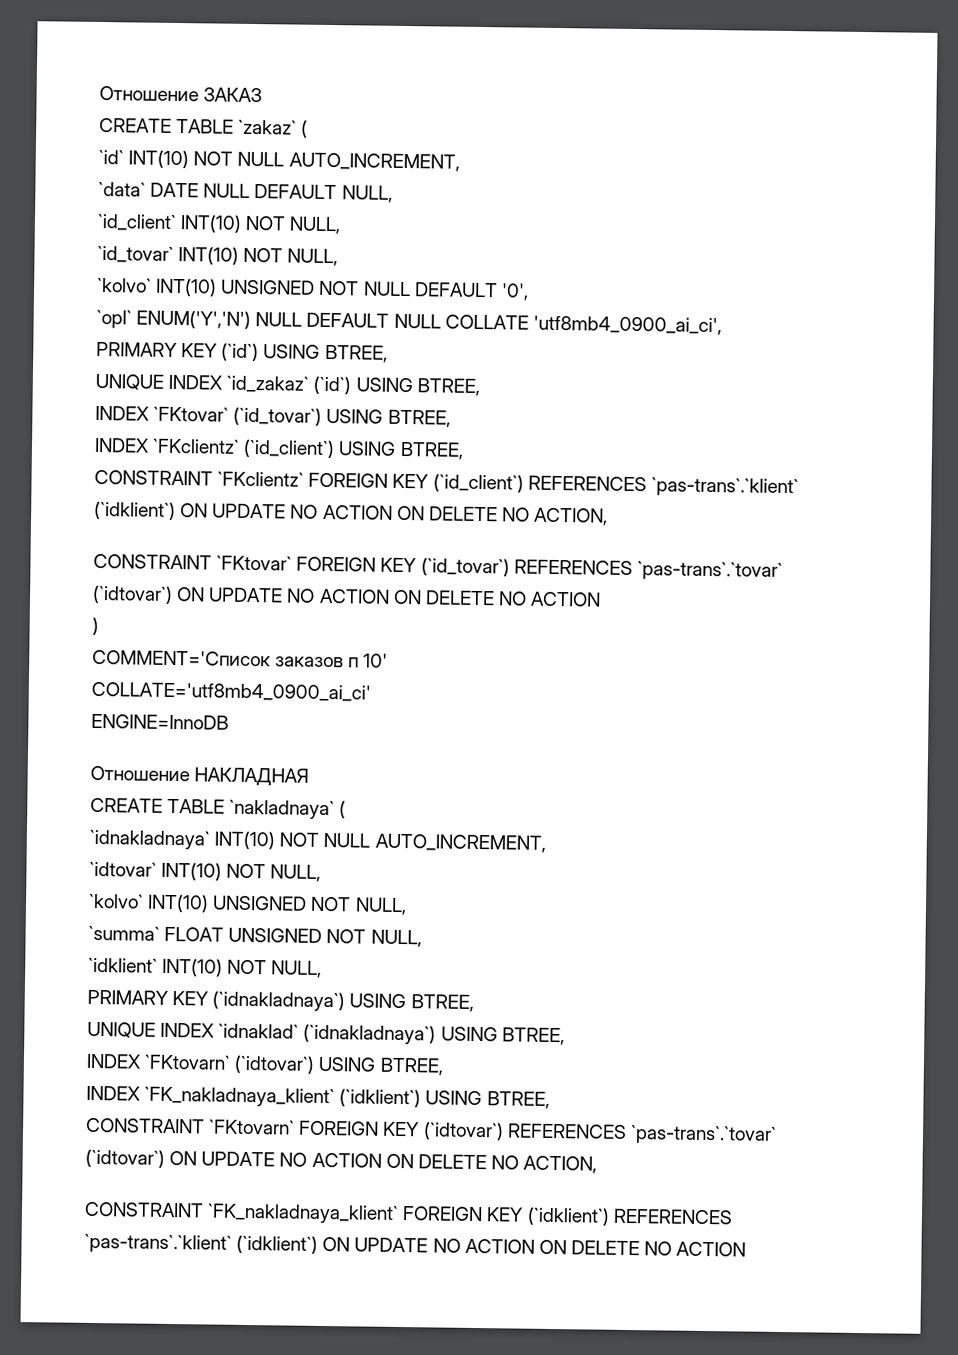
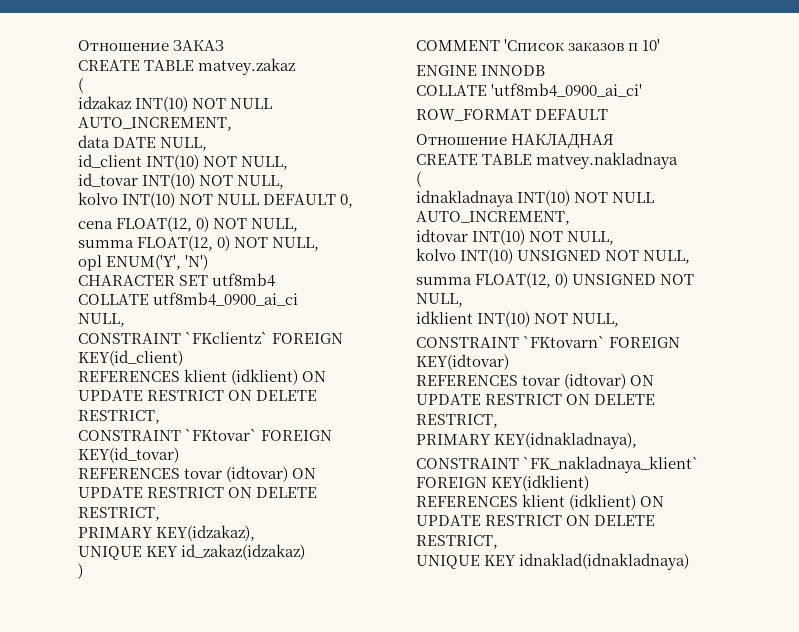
[238,119,309,138] [98,149,460,172] [98,181,393,203] [97,213,342,235] [97,245,339,267] [97,277,529,301] [96,309,722,336] [96,341,388,363] [95,373,480,396] [95,405,451,428] [94,437,464,460] [94,469,799,498] [94,500,609,526] [93,553,783,581] [92,584,602,607] `zakaz` ( // `id` INT(10) NOT NULL AUTO_INCREMENT, // `data` DATE NULL DEFAULT NULL, // `id_client` INT(10) NOT NULL, // `id_tovar` INT(10) NOT NULL, // `kolvo` INT(10) UNSIGNED NOT NULL DEFAULT '0', // `opl` ENUM('Y','N') NULL DEFAULT NULL COLLATE 'utf8mb4_0900_ai_ci', // PRIMARY KEY (`id`) USING BTREE, // UNIQUE INDEX `id_zakaz` (`id`) USING BTREE, // INDEX `FKtovar` (`id_tovar`) USING BTREE, // INDEX `FKclientz` (`id_client`) USING BTREE, // CONSTRAINT `FKclientz` FOREIGN KEY (`id_client`) REFERENCES `pas-trans`.`klient` (`idklient`) ON UPDATE NO ACTION ON DELETE NO ACTION, // CONSTRAINT `FKtovar` FOREIGN KEY (`id_tovar`) REFERENCES `pas-trans`.`tovar` (`idtovar`) ON UPDATE NO ACTION ON DELETE NO ACTION -> [198,58,296,75] [78,77,84,93] [78,96,273,112] [78,117,232,131] [78,135,208,151] [78,154,289,170] [78,173,285,189] [78,192,354,208] [78,216,299,232] [78,235,320,251] [78,254,209,271] [78,273,276,287] [78,292,299,306] [78,313,125,327] [78,331,344,344] [78,350,183,366] [78,369,327,385] [78,390,318,401] [78,410,160,424] [78,428,333,441] [78,447,179,463] [78,466,317,482] [78,487,318,498] [78,507,160,521] [78,525,256,541] [78,544,306,560] matvey.zakaz // ( // idzakaz INT(10) NOT NULL AUTO_INCREMENT, // data DATE NULL, // id_client INT(10) NOT NULL, // id_tovar INT(10) NOT NULL, // kolvo INT(10) NOT NULL DEFAULT 0, // cena FLOAT(12, 0) NOT NULL, // summa FLOAT(12, 0) NOT NULL, // opl ENUM('Y', 'N') // CHARACTER SET utf8mb4 // COLLATE utf8mb4_0900_ai_ci // NULL, // CONSTRAINT `FKclientz` FOREIGN KEY(id_client) // REFERENCES klient (idklient) ON UPDATE RESTRICT ON DELETE RESTRICT, // CONSTRAINT `FKtovar` FOREIGN KEY(id_tovar) // REFERENCES tovar (idtovar) ON UPDATE RESTRICT ON DELETE RESTRICT, // PRIMARY KEY(idzakaz), // UNIQUE KEY id_zakaz(idzakaz)
[92,649,271,667] COMMENT='Список -> [416,39,565,51] COMMENT 'Список
[91,681,371,702] [91,713,229,730] COLLATE='utf8mb4_0900_ai_ci' // ENGINE=InnoDB -> [416,65,546,76] [416,83,643,97] [416,109,609,121] ENGINE INNODB // COLLATE 'utf8mb4_0900_ai_ci' // ROW_FORMAT DEFAULT
[229,799,347,820] [89,829,546,853] [89,861,322,882] [88,893,144,909] `nakladnaya` ( // `idnakladnaya` INT(10) NOT NULL AUTO_INCREMENT, // `idtovar` INT(10) NOT NULL, // `kolvo` -> [536,152,679,169] [416,171,422,187] [416,190,655,207] [416,211,570,225] [416,229,615,245] [416,248,456,261] matvey.nakladnaya // ( // idnakladnaya INT(10) NOT NULL AUTO_INCREMENT, // idtovar INT(10) NOT NULL, // kolvo
[88,925,422,948] [88,957,323,978] [87,989,474,1012] [87,1021,565,1046] [86,1053,444,1076] [86,1085,550,1109] [86,1117,777,1145] [85,1148,598,1174] [84,1201,733,1226] [84,1233,747,1257] `summa` FLOAT UNSIGNED NOT NULL, // `idklient` INT(10) NOT NULL, // PRIMARY KEY (`idnakladnaya`) USING BTREE, // UNIQUE INDEX `idnaklad` (`idnakladnaya`) USING BTREE, // INDEX `FKtovarn` (`idtovar`) USING BTREE, // INDEX `FK_nakladnaya_klient` (`idklient`) USING BTREE, // CONSTRAINT `FKtovarn` FOREIGN KEY (`idtovar`) REFERENCES `pas-trans`.`tovar` (`idtovar`) ON UPDATE NO ACTION ON DELETE NO ACTION, // CONSTRAINT `FK_nakladnaya_klient` FOREIGN KEY (`idklient`) REFERENCES `pas-trans`.`klient` (`idklient`) ON UPDATE NO ACTION ON DELETE NO ACTION -> [416,272,695,288] [416,293,463,307] [416,311,620,327] [416,335,681,348] [416,354,509,370] [416,373,655,389] [416,394,656,405] [416,414,498,428] [416,432,638,449] [416,456,700,473] [416,475,590,491] [416,494,665,510] [416,515,656,526] [416,535,498,549] [416,553,690,570] summa FLOAT(12, 0) UNSIGNED NOT NULL, // idklient INT(10) NOT NULL, // CONSTRAINT `FKtovarn` FOREIGN KEY(idtovar) // REFERENCES tovar (idtovar) ON UPDATE RESTRICT ON DELETE RESTRICT, // PRIMARY KEY(idnakladnaya), // CONSTRAINT `FK_nakladnaya_klient` FOREIGN KEY(idklient) // REFERENCES klient (idklient) ON UPDATE RESTRICT ON DELETE RESTRICT, // UNIQUE KEY idnaklad(idnakladnaya)

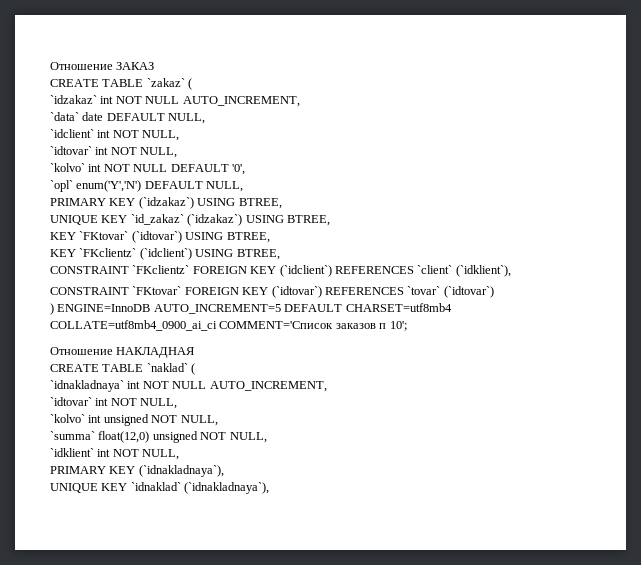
[198,58,296,75] [78,77,84,93] [78,96,273,112] [78,117,232,131] [78,135,208,151] [78,154,289,170] [78,173,285,189] [78,192,176,208] matvey.zakaz // ( // idzakaz INT(10) NOT NULL AUTO_INCREMENT, // data DATE NULL, // id_client INT(10) NOT NULL, // id_tovar INT(10) NOT NULL, // kolvo INT(10) -> [146,78,193,90] [50,95,300,107] [50,112,206,124] [50,129,180,141] [50,146,178,158] [50,163,102,172] `zakaz` ( // `idzakaz` int NOT NULL AUTO_INCREMENT, // `data` date DEFAULT NULL, // `idclient` int NOT NULL, // `idtovar` int NOT NULL, // `kolvo` int
[340,194,354,208] [78,216,299,232] [78,235,320,251] [78,254,209,271] [78,273,276,287] [78,292,299,306] [78,313,125,327] [78,331,344,344] [78,350,183,366] [78,369,327,385] [78,390,318,401] [78,410,160,424] [78,428,333,441] [78,447,179,463] [78,466,317,482] [78,487,318,498] [78,507,160,521] [78,525,256,541] [78,544,306,560] [78,563,83,579] [416,39,661,51] [416,65,546,76] [416,83,643,97] [416,109,609,121] 0, // cena FLOAT(12, 0) NOT NULL, // summa FLOAT(12, 0) NOT NULL, // opl ENUM('Y', 'N') // CHARACTER SET utf8mb4 // COLLATE utf8mb4_0900_ai_ci // NULL, // CONSTRAINT `FKclientz` FOREIGN KEY(id_client) // REFERENCES klient (idklient) ON UPDATE RESTRICT ON DELETE RESTRICT, // CONSTRAINT `FKtovar` FOREIGN KEY(id_tovar) // REFERENCES tovar (idtovar) ON UPDATE RESTRICT ON DELETE RESTRICT, // PRIMARY KEY(idzakaz), // UNIQUE KEY id_zakaz(idzakaz) // ) // COMMENT 'Список заказов п 10' // ENGINE INNODB // COLLATE 'utf8mb4_0900_ai_ci' // ROW_FORMAT DEFAULT -> [231,164,245,175] [50,180,244,192] [50,197,282,209] [50,214,330,226] [50,231,270,243] [50,248,280,260] [50,265,511,277] [50,286,494,298] [50,303,452,315] [50,320,407,331] '0', // `opl` enum('Y','N') DEFAULT NULL, // PRIMARY KEY (`idzakaz`) USING BTREE, // UNIQUE KEY `id_zakaz` (`idzakaz`) USING BTREE, // KEY `FKtovar` (`idtovar`) USING BTREE, // KEY `FKclientz` (`idclient`) USING BTREE, // CONSTRAINT `FKclientz` FOREIGN KEY (`idclient`) REFERENCES `client` (`idklient`), // CONSTRAINT `FKtovar` FOREIGN KEY (`idtovar`) REFERENCES `tovar` (`idtovar`) // ) ENGINE=InnoDB AUTO_INCREMENT=5 DEFAULT CHARSET=utf8mb4 COLLATE=utf8mb4_0900_ai_ci COMMENT='Список заказов п 10';
[536,152,679,169] [416,171,422,187] [416,190,655,207] [416,211,570,225] [416,229,615,245] [416,248,691,264] [416,272,695,288] [416,293,463,307] [416,311,620,327] [416,335,681,348] [416,354,509,370] [416,373,655,389] [416,394,656,405] [416,414,498,428] [416,432,638,449] [416,456,700,473] [416,475,590,491] [416,494,665,510] [416,515,656,526] [416,535,498,549] [416,553,690,570] matvey.nakladnaya // ( // idnakladnaya INT(10) NOT NULL AUTO_INCREMENT, // idtovar INT(10) NOT NULL, // kolvo INT(10) UNSIGNED NOT NULL, // summa FLOAT(12, 0) UNSIGNED NOT NULL, // idklient INT(10) NOT NULL, // CONSTRAINT `FKtovarn` FOREIGN KEY(idtovar) // REFERENCES tovar (idtovar) ON UPDATE RESTRICT ON DELETE RESTRICT, // PRIMARY KEY(idnakladnaya), // CONSTRAINT `FK_nakladnaya_klient` FOREIGN KEY(idklient) // REFERENCES klient (idklient) ON UPDATE RESTRICT ON DELETE RESTRICT, // UNIQUE KEY idnaklad(idnakladnaya) -> [146,363,196,375] [50,380,327,392] [50,397,178,409] [50,414,218,426] [50,431,267,443] [50,448,180,460] [50,465,224,477] [50,482,270,494] `naklad` ( // `idnakladnaya` int NOT NULL AUTO_INCREMENT, // `idtovar` int NOT NULL, // `kolvo` int unsigned NOT NULL, // `summa` float(12,0) unsigned NOT NULL, // `idklient` int NOT NULL, // PRIMARY KEY (`idnakladnaya`), // UNIQUE KEY `idnaklad` (`idnakladnaya`),

